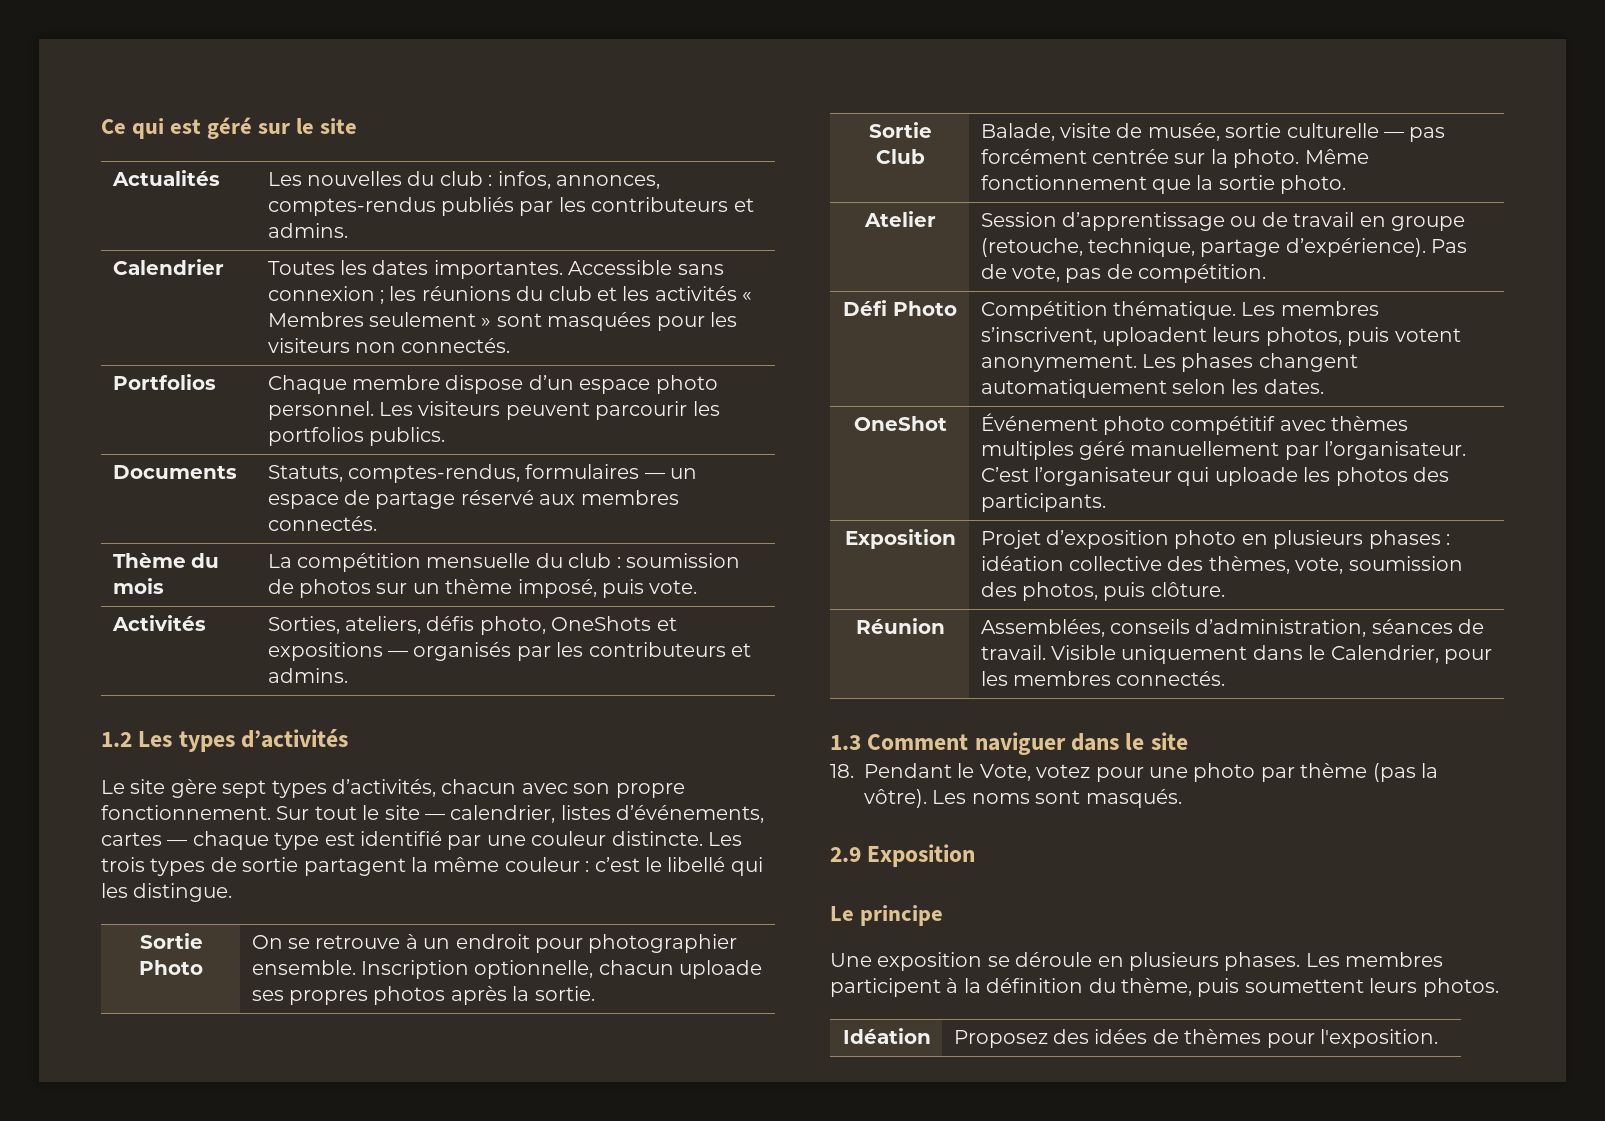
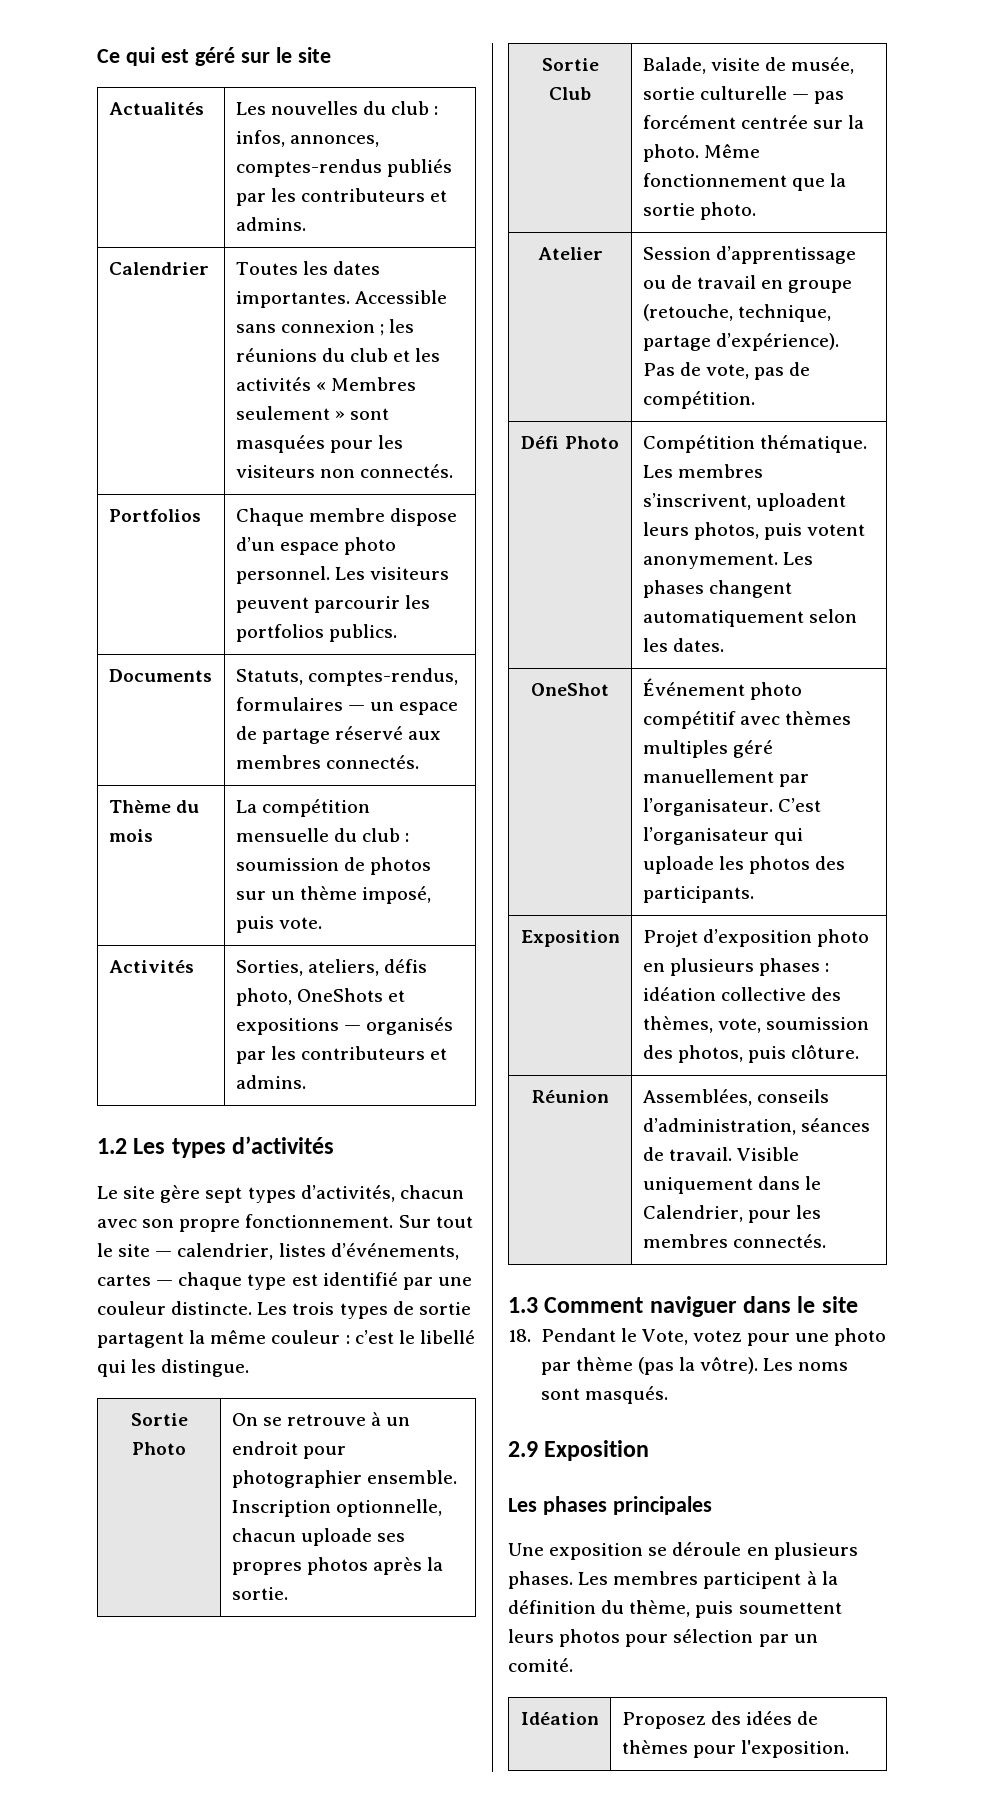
[830,905,944,926] Le principe -> [508,1496,712,1515] Les phases principales
[1422,978,1499,997] photos. -> [559,1629,818,1647] [508,1658,573,1672] photos pour sélection par un comité.

